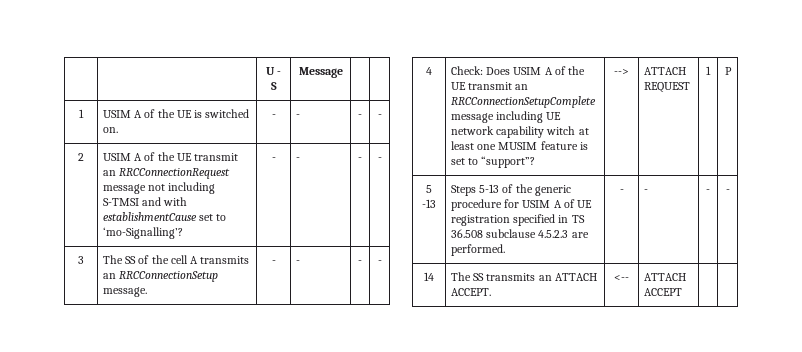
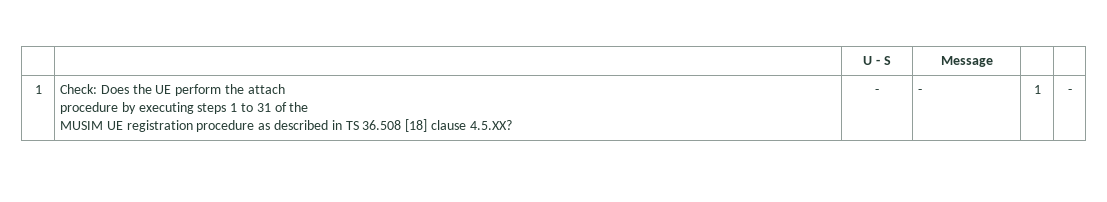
[103,109,249,118] [103,127,119,133] [271,114,276,118] [296,114,301,118] [358,114,362,118] [377,114,382,118] [78,153,84,161] [103,152,238,161] [103,168,231,179] [103,182,216,194] [103,197,188,206] [103,212,227,221] [103,227,184,239] [271,157,276,161] [296,157,301,161] [358,157,362,161] [377,157,382,161] [78,256,84,264] [103,255,249,264] [103,271,219,282] [103,287,148,297] [271,260,276,264] [296,260,301,264] [358,260,362,264] [377,260,382,264] [426,67,432,75] [451,66,585,75] [451,82,529,90] [451,96,597,108] [451,111,562,123] [451,126,589,138] [451,141,588,150] [451,156,536,168] [614,69,629,75] [644,67,687,75] [644,82,691,93] [706,66,711,75] [724,67,732,75] [426,185,432,193] [422,199,436,208] [451,184,571,196] [451,199,592,211] [451,214,585,226] [451,229,589,238] [451,244,506,256] [619,189,624,193] [644,189,649,193] [706,189,710,193] [725,189,730,193] [424,272,434,281] [451,272,597,281] [451,288,492,296] [614,275,629,281] [644,273,687,281] [644,288,683,296] USIM A of the UE is switched on. | - | - | - | - // 2 | USIM A of the UE transmit an RRCConnectionRequest message not including S-TMSI and with establishmentCause set to ‘mo-Signalling’? | - | - | - | - // 3 | The SS of the cell A transmits an RRCConnectionSetup message. | - | - | - | - // 4 | Check: Does USIM A of the UE transmit an RRCConnectionSetupComplete message including UE network capability witch at least one MUSIM feature is set to “support”? | --> | ATTACH REQUEST | 1 | P // 5 -13 | Steps 5-13 of the generic procedure for USIM A of UE registration specified in TS 36.508 subclause 4.5.2.3 are performed. | - | - | - | - // 14 | The SS transmits an ATTACH ACCEPT. | <-- | ATTACH ACCEPT | | -> [60,84,285,96] [60,102,309,114] [60,119,512,132] [875,89,879,94] [918,89,923,94] [1033,85,1041,94] [1067,89,1072,94] Check: Does the UE perform the attach // procedure by executing steps 1 to 31 of the // MUSIM UE registration procedure as described in TS 36.508 [18] clause 4.5.XX? | - | - | 1 | -

